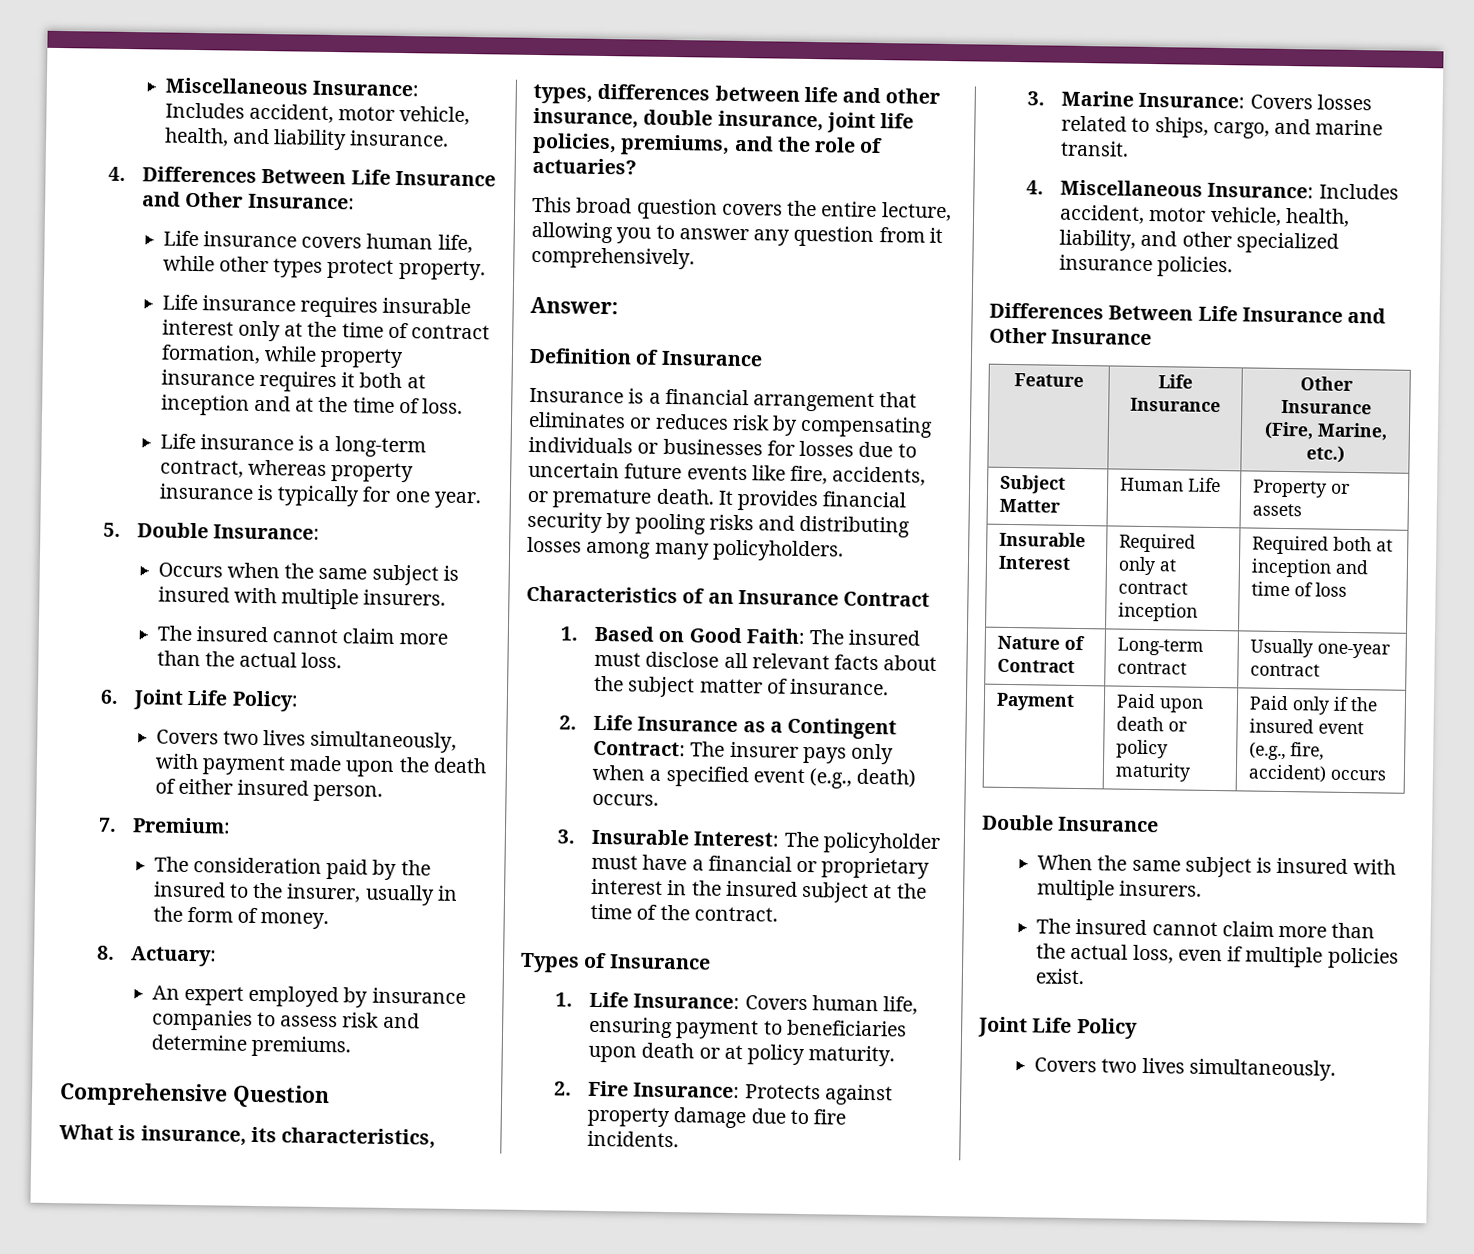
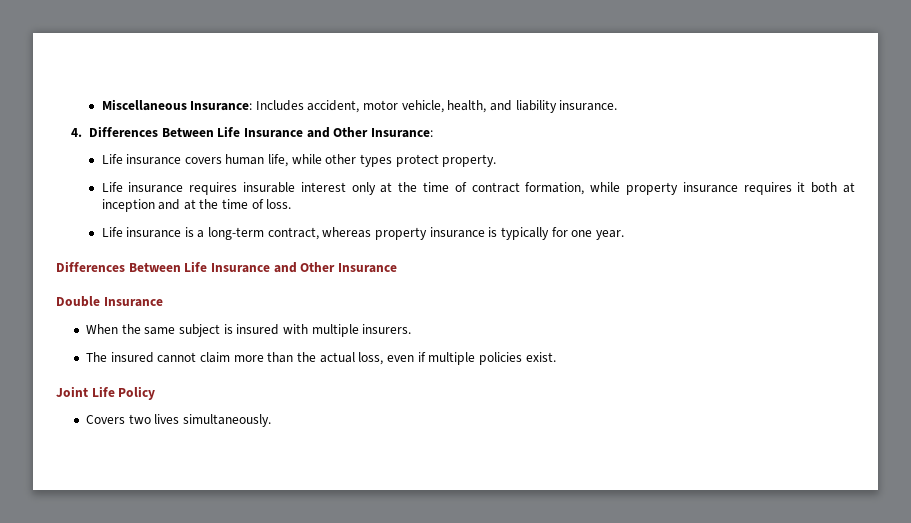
[102,522,321,540] [157,562,459,586] [157,586,447,610] [156,625,448,645] [156,650,343,669] [99,689,299,712] [155,729,458,753] [154,753,487,777] [154,778,384,802] [97,817,232,834] [153,856,431,881] [152,881,458,906] [152,906,330,930] [96,945,218,967] [151,985,466,1008] [151,1009,420,1031] [150,1034,351,1058] [59,1082,330,1109] [59,1124,437,1149] [533,83,941,104] [533,107,915,133] [532,132,884,156] [532,157,637,175] [532,196,952,222] [531,221,943,247] [531,246,695,270] [530,296,618,315] [529,347,763,367] [529,387,918,413] [528,411,934,438] [528,436,917,458] [528,461,927,486] [527,488,907,512] [527,511,911,538] [527,536,844,562] [526,585,931,607] [559,625,921,646] [594,651,938,671] [594,675,890,698] [558,714,898,740] [593,740,895,765] [592,764,917,789] [592,793,660,806] [556,828,940,854] [591,854,931,879] [591,878,927,903] [590,903,778,922] [520,952,711,973] [554,991,919,1015] [588,1016,907,1040] [588,1042,896,1067] [553,1080,893,1106] [587,1106,847,1129] [587,1130,680,1148] [1026,90,1372,111] [1061,115,1384,139] [1060,140,1130,157] [1025,179,1399,200] [1059,204,1350,227] [1059,229,1339,254] [1059,254,1234,278] // 5. Double Insurance: // Occurs when the same subject is insured with multiple insurers. // The insured cannot claim more than the actual loss. // 6. Joint Life Policy: // Covers two lives simultaneously, with payment made upon the death of either insured person. // 7. Premium: // The consideration paid by the insured to the insurer, usually in the form of money. // 8. Actuary: // An expert employed by insurance companies to assess risk and determine premiums. // Comprehensive Question // What is insurance, its characteristics, types, differences between life and other insurance, double insurance, joint life policies, premiums, and the role of actuaries? // This broad question covers the entire lecture, allowing you to answer any question from it comprehensively. // Answer: // Definition of Insurance // Insurance is a financial arrangement that eliminates or reduces risk by compensating individuals or businesses for losses due to uncertain future events like fire, accidents, or premature death. It provides financial security by pooling risks and distributing losses among many policyholders. // Characteristics of an Insurance Contract // 1. Based on Good Faith: The insured must disclose all relevant facts about the subject matter of insurance. // 2. Life Insurance as a Contingent Contract: The insurer pays only when a specified event (e.g., death) occurs. // 3. Insurable Interest: The policyholder must have a financial or proprietary interest in the insured subject at the time of the contract. // Types of Insurance // 1. Life Insurance: Covers human life, ensuring payment to beneficiaries upon death or at policy maturity. // 2. Fire Insurance: Protects against property damage due to fire incidents. // 3. Marine Insurance: Covers losses related to ships, cargo, and marine transit. // 4. Miscellaneous Insurance: Includes accident, motor vehicle, health, liability, and other specialized insurance policies. -> (624, 235) none
[1014,373,1084,388] [1158,374,1193,389] [1130,397,1221,413] [1299,376,1353,391] [1280,399,1372,415] [1263,421,1388,441] [1305,445,1345,463] [999,474,1067,494] [999,498,1061,513] [1120,477,1222,493] [1252,479,1351,498] [1252,503,1303,517] [999,531,1087,548] [998,555,1072,570] [1119,533,1197,553] [1118,556,1178,576] [1118,581,1189,595] [1118,602,1199,622] [1252,535,1394,555] [1251,558,1370,578] [1251,581,1348,597] [997,635,1086,651] [997,658,1076,673] [1117,637,1205,656] [1117,661,1188,675] [1250,638,1391,659] [1250,663,1321,677] [996,692,1076,711] [1116,693,1204,713] [1116,716,1188,732] [1116,739,1169,759] [1115,762,1192,782] [1249,695,1379,715] [1249,718,1365,735] [1249,741,1325,761] [1248,764,1387,783] // Feature | Life Insurance | Other Insurance (Fire, Marine, etc.) // Subject Matter | Human Life | Property or assets // Insurable Interest | Required only at contract inception | Required both at inception and time of loss // Nature of Contract | Long-term contract | Usually one-year contract // Payment | Paid upon death or policy maturity | Paid only if the insured event (e.g., fire, accident) occurs -> (397, 268) none

